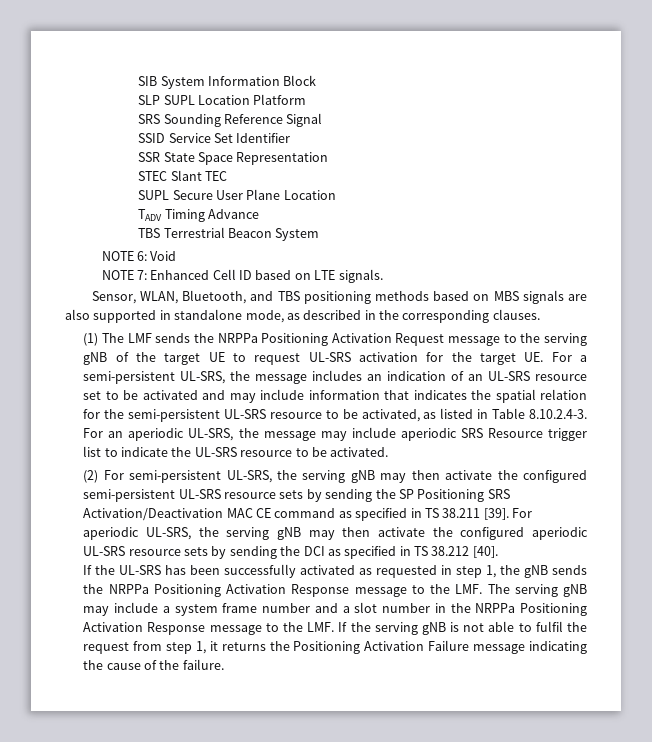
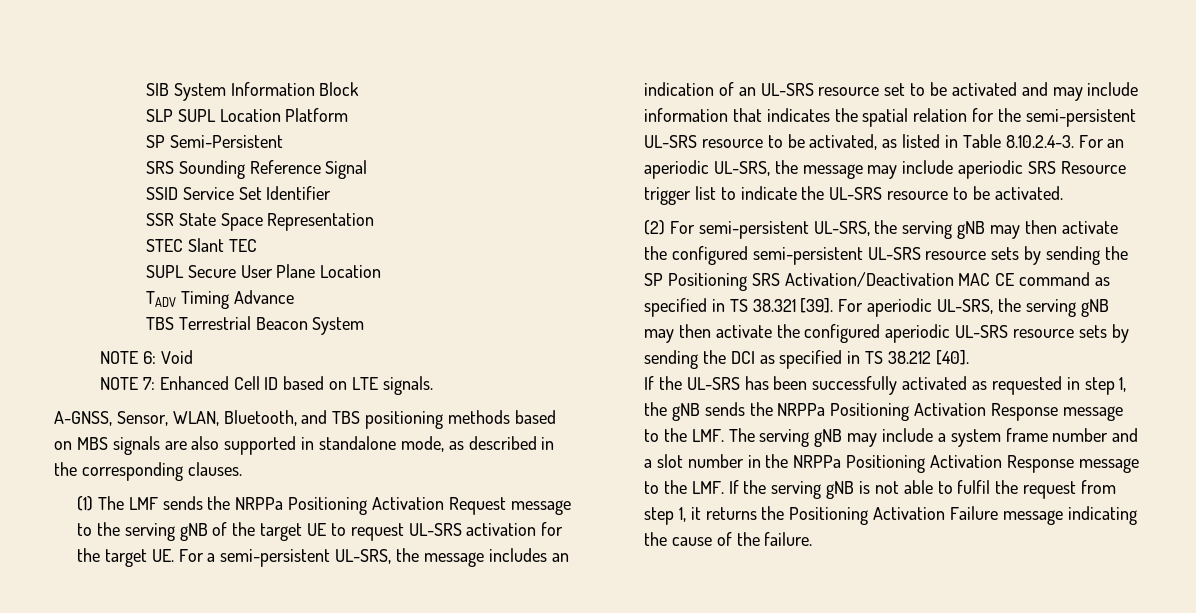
(307, 99) none -> [145,135,283,148] // SP Semi-Persistent
(383, 276) none -> [54,411,112,426] A-GNSS,
[442,508,481,518] 38.211 -> [752,299,796,312] 38.321

